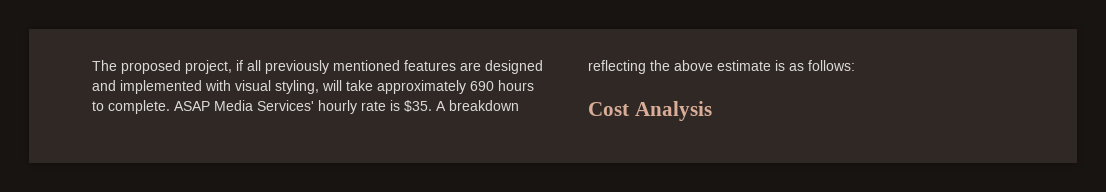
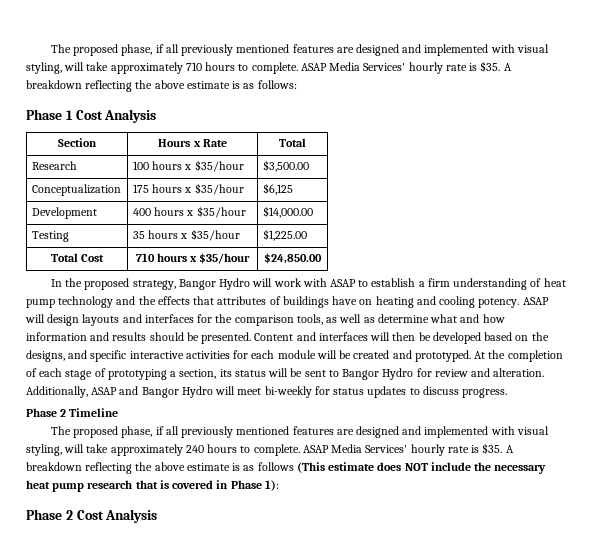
[92,60,232,74] The proposed project, -> [50,44,153,56] The proposed phase,
[470,81,494,91] 690 -> [185,62,202,71] 710
[588,101,712,121] Cost Analysis -> [26,109,157,123] [58,138,97,147] [158,139,227,147] [279,138,306,147] [31,161,77,170] [132,160,244,172] [262,160,309,172] [31,184,121,196] [132,183,244,195] [262,183,293,195] [31,207,97,219] [132,206,246,218] [262,206,313,218] [31,231,69,242] [132,229,240,241] [262,229,307,241] [50,253,105,262] [135,253,251,264] [264,253,322,264] [50,278,566,290] [26,296,549,308] [25,314,505,326] [26,332,549,344] [26,350,563,362] [26,368,545,380] [26,386,508,398] [26,408,119,417] [50,426,549,438] [26,443,514,456] [26,462,547,474] [26,480,279,492] [26,509,158,523] Phase 1 Cost Analysis // Section | Hours x Rate | Total // Research | 100 hours x $35/hour | $3,500.00 // Conceptualization | 175 hours x $35/hour | $6,125 // Development | 400 hours x $35/hour | $14,000.00 // Testing | 35 hours x $35/hour | $1,225.00 // Total Cost | 710 hours x $35/hour | $24,850.00 // In the proposed strategy, Bangor Hydro will work with ASAP to establish a firm understanding of heat pump technology and the effects that attributes of buildings have on heating and cooling potency. ASAP will design layouts and interfaces for the comparison tools, as well as determine what and how information and results should be presented. Content and interfaces will then be developed based on the designs, and specific interactive activities for each module will be created and prototyped. At the completion of each stage of prototyping a section, its status will be sent to Bangor Hydro for review and alteration. Additionally, ASAP and Bangor Hydro will meet bi-weekly for status updates to discuss progress. // Phase 2 Timeline // The proposed phase, if all previously mentioned features are designed and implemented with visual styling, will take approximately 240 hours to complete. ASAP Media Services' hourly rate is $35. A breakdown reflecting the above estimate is as follows (This estimate does NOT include the necessary heat pump research that is covered in Phase 1): // Phase 2 Cost Analysis

